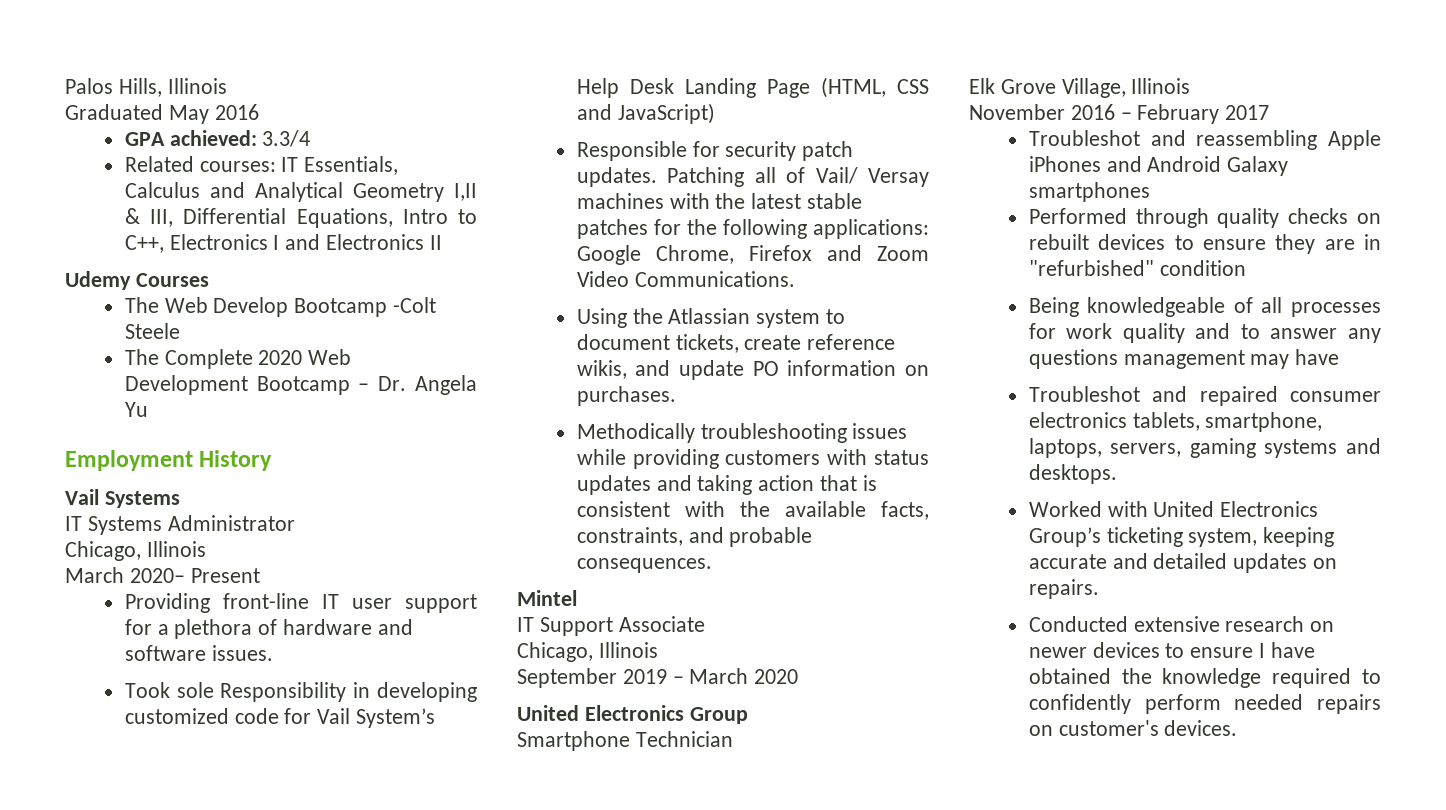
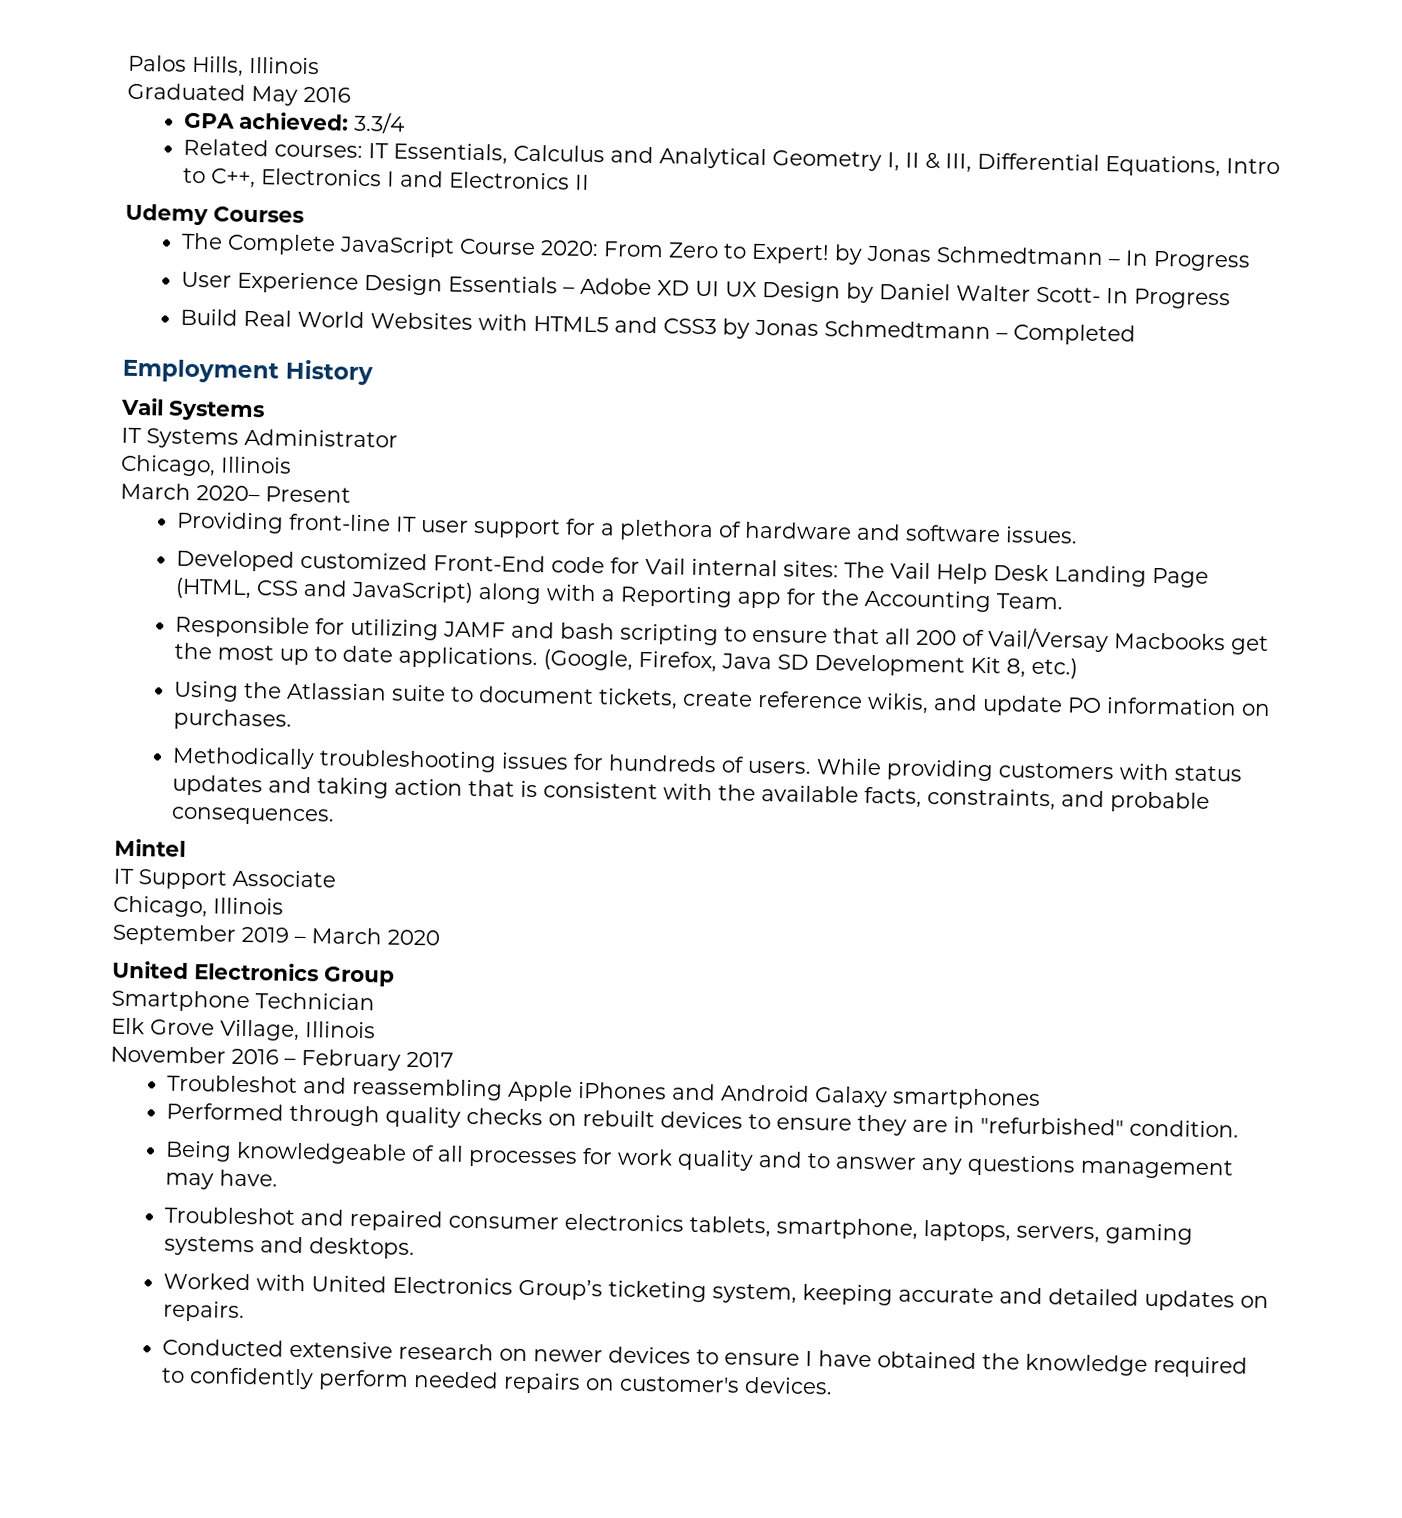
[453,183,477,201] I,II -> [887,152,921,172] I, II
[164,297,437,317] [124,323,180,339] [124,349,352,369] [124,375,477,395] [124,402,148,417] Web Develop Bootcamp -Colt Steele // The Complete 2020 Web Development Bootcamp – Dr. Angela Yu -> [227,233,1252,272] [181,271,1232,310] [180,308,1137,346] Complete JavaScript Course 2020: From Zero to Expert! by Jonas Schmedtmann – In Progress // User Experience Design Essentials – Adobe XD UI UX Design by Daniel Walter Scott- In Progress // Build Real World Websites with HTML5 and CSS3 by Jonas Schmedtmann – Completed
[124,682,477,702] [124,708,436,728] Took sole Responsibility in developing customized code for Vail System’s -> [176,549,932,580] Developed customized Front-End code for Vail internal sites: The Vail
[576,141,854,161] [576,167,929,187] [576,193,863,209] [576,219,929,239] [576,245,929,265] [576,271,795,287] // Responsible for security patch updates. Patching all of Vail/ Versay machines with the latest stable patches for the following applications: Google Chrome, Firefox and Zoom Video Communications. -> [478,583,1064,613] [175,615,1270,655] [174,642,1079,679] along with a Reporting app for the Accounting Team. // Responsible for utilizing JAMF and bash scripting to ensure that all 200 of Vail/Versay Macbooks get the most up to date applications. (Google, Firefox, Java SD Development Kit 8, etc.)
[756,309,821,328] system -> [391,684,447,702] suite
[576,449,626,465] while -> [573,753,883,776] for hundreds of users. While
[1159,260,1246,276] condition -> [1129,1119,1240,1138] condition.
[1295,349,1340,365] have -> [219,1169,279,1187] have.

